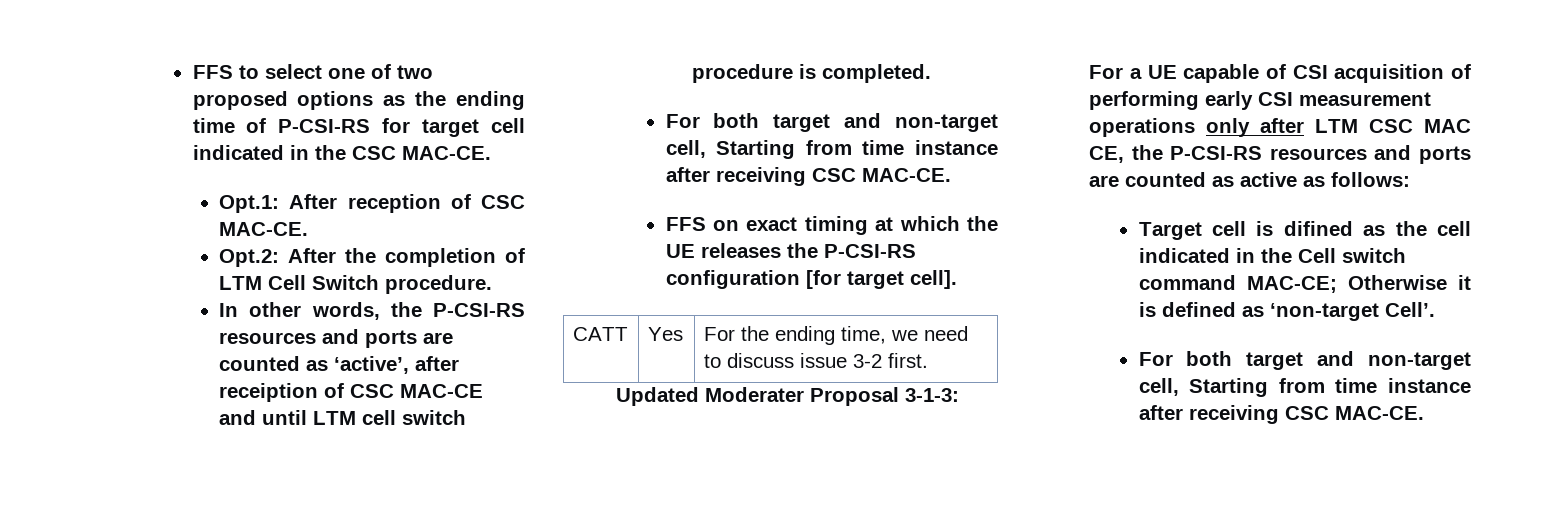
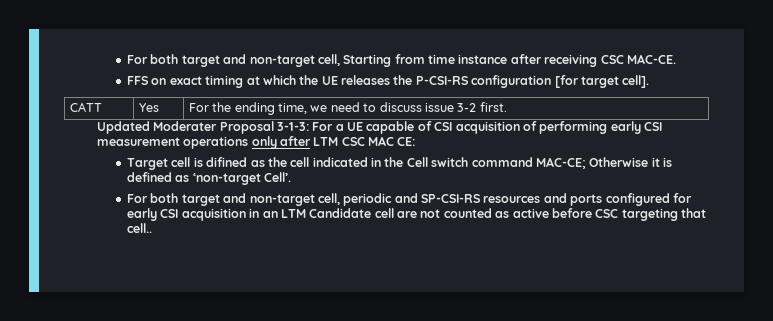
[192,64,433,79] [192,91,525,110] [192,118,525,137] [192,145,491,160] [219,194,525,213] [219,222,309,236] [219,248,525,267] [219,275,493,294] [219,302,525,320] [219,329,454,348] [219,356,460,374] [219,383,484,402] [219,410,467,425] [692,64,932,83] FFS to select one of two proposed options as the ending time of P-CSI-RS for target cell indicated in the CSC MAC-CE. // Opt.1: After reception of CSC MAC-CE. // Opt.2: After the completion of LTM Cell Switch procedure. // In other words, the P-CSI-RS resources and ports are counted as ‘active’, after receiption of CSC MAC-CE and until LTM cell switch procedure is completed. // -> (127, 59) none
[1089,145,1471,164] [1089,172,1411,187] CE, the P-CSI-RS resources and ports are counted as active as follows: -> [397,137,416,146] CE:
[1189,378,1471,397] [1138,405,1424,424] Starting from time instance after receiving CSC MAC-CE. -> [343,193,692,206] [127,208,707,221] [127,223,153,233] periodic and SP-CSI-RS resources and ports configured for early CSI acquisition in an LTM Candidate cell are not counted as active before CSC targeting that cell..

